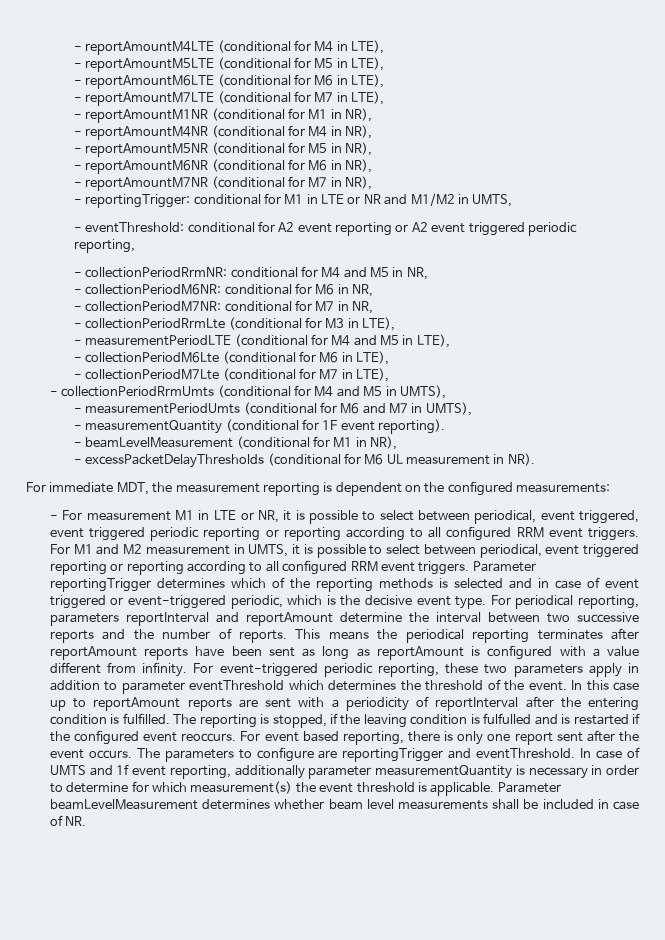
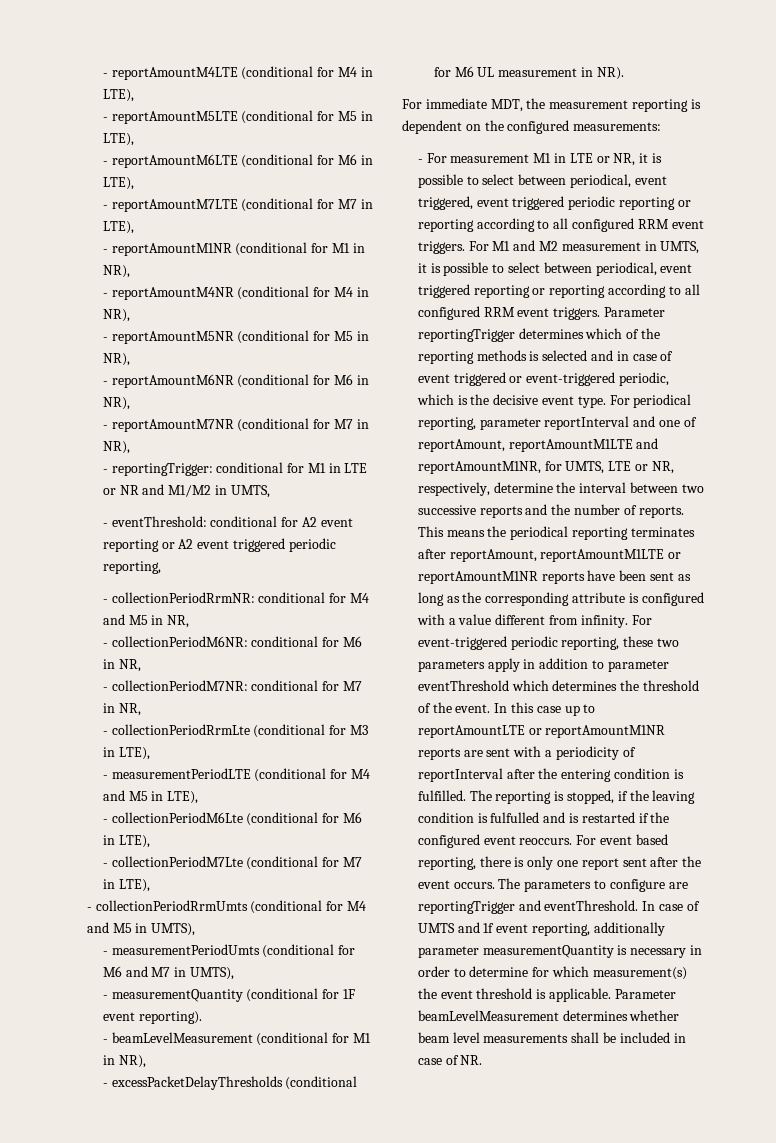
[49,613,119,626] parameters -> [479,418,541,430] parameter
[245,612,333,626] reportAmount -> [658,417,697,427] [417,438,659,452] [417,461,674,474] [417,482,490,496] one of reportAmount, reportAmountM1LTE and reportAmountM1NR, for UMTS, LTE or NR, respectively,
[49,646,137,660] reportAmount -> [449,549,682,562] [417,571,538,584] reportAmount, reportAmountM1LTE or reportAmountM1NR
[376,646,464,660] reportAmount -> [462,592,625,606] the corresponding attribute
[93,697,181,711] reportAmount -> [417,725,666,738] reportAmountLTE or reportAmountM1NR

